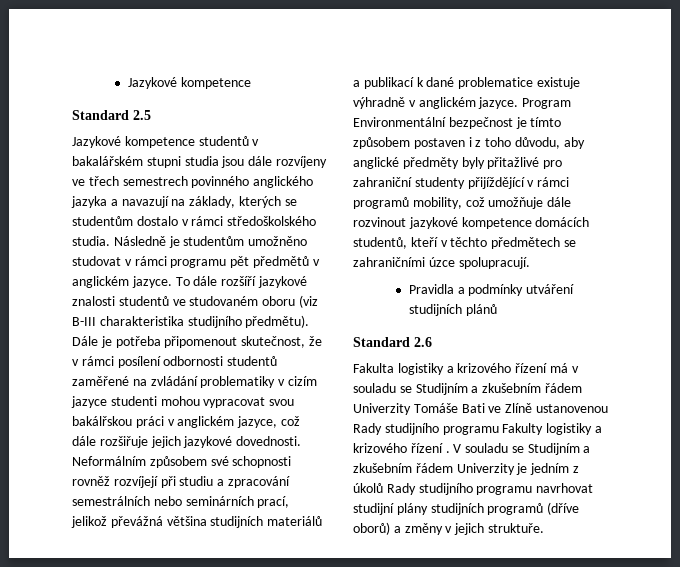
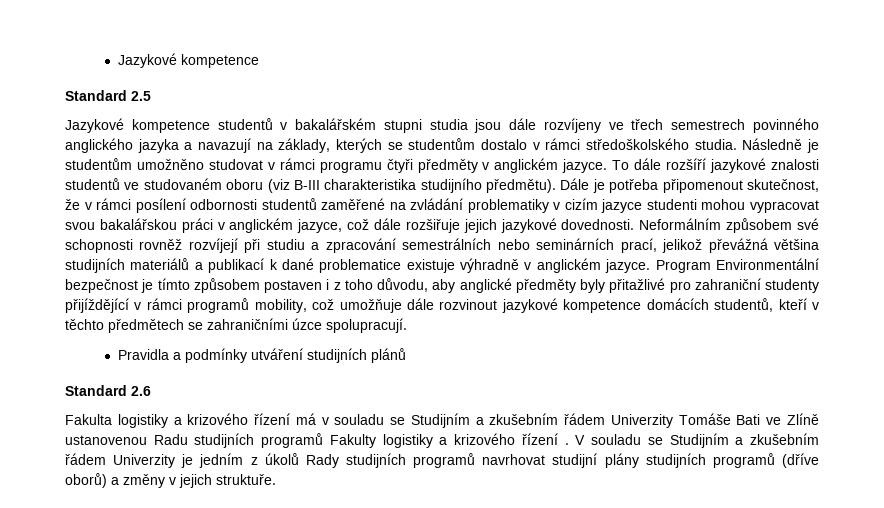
[230,256,309,268] pět předmětů -> [386,159,478,173] čtyři předměty
[72,416,132,426] bakálřskou -> [99,218,177,230] bakalářskou
[353,423,499,435] Rady studijního programu -> [153,433,324,448] Radu studijních programů
[418,483,533,495] studijního programu -> [346,453,476,468] studijních programů

